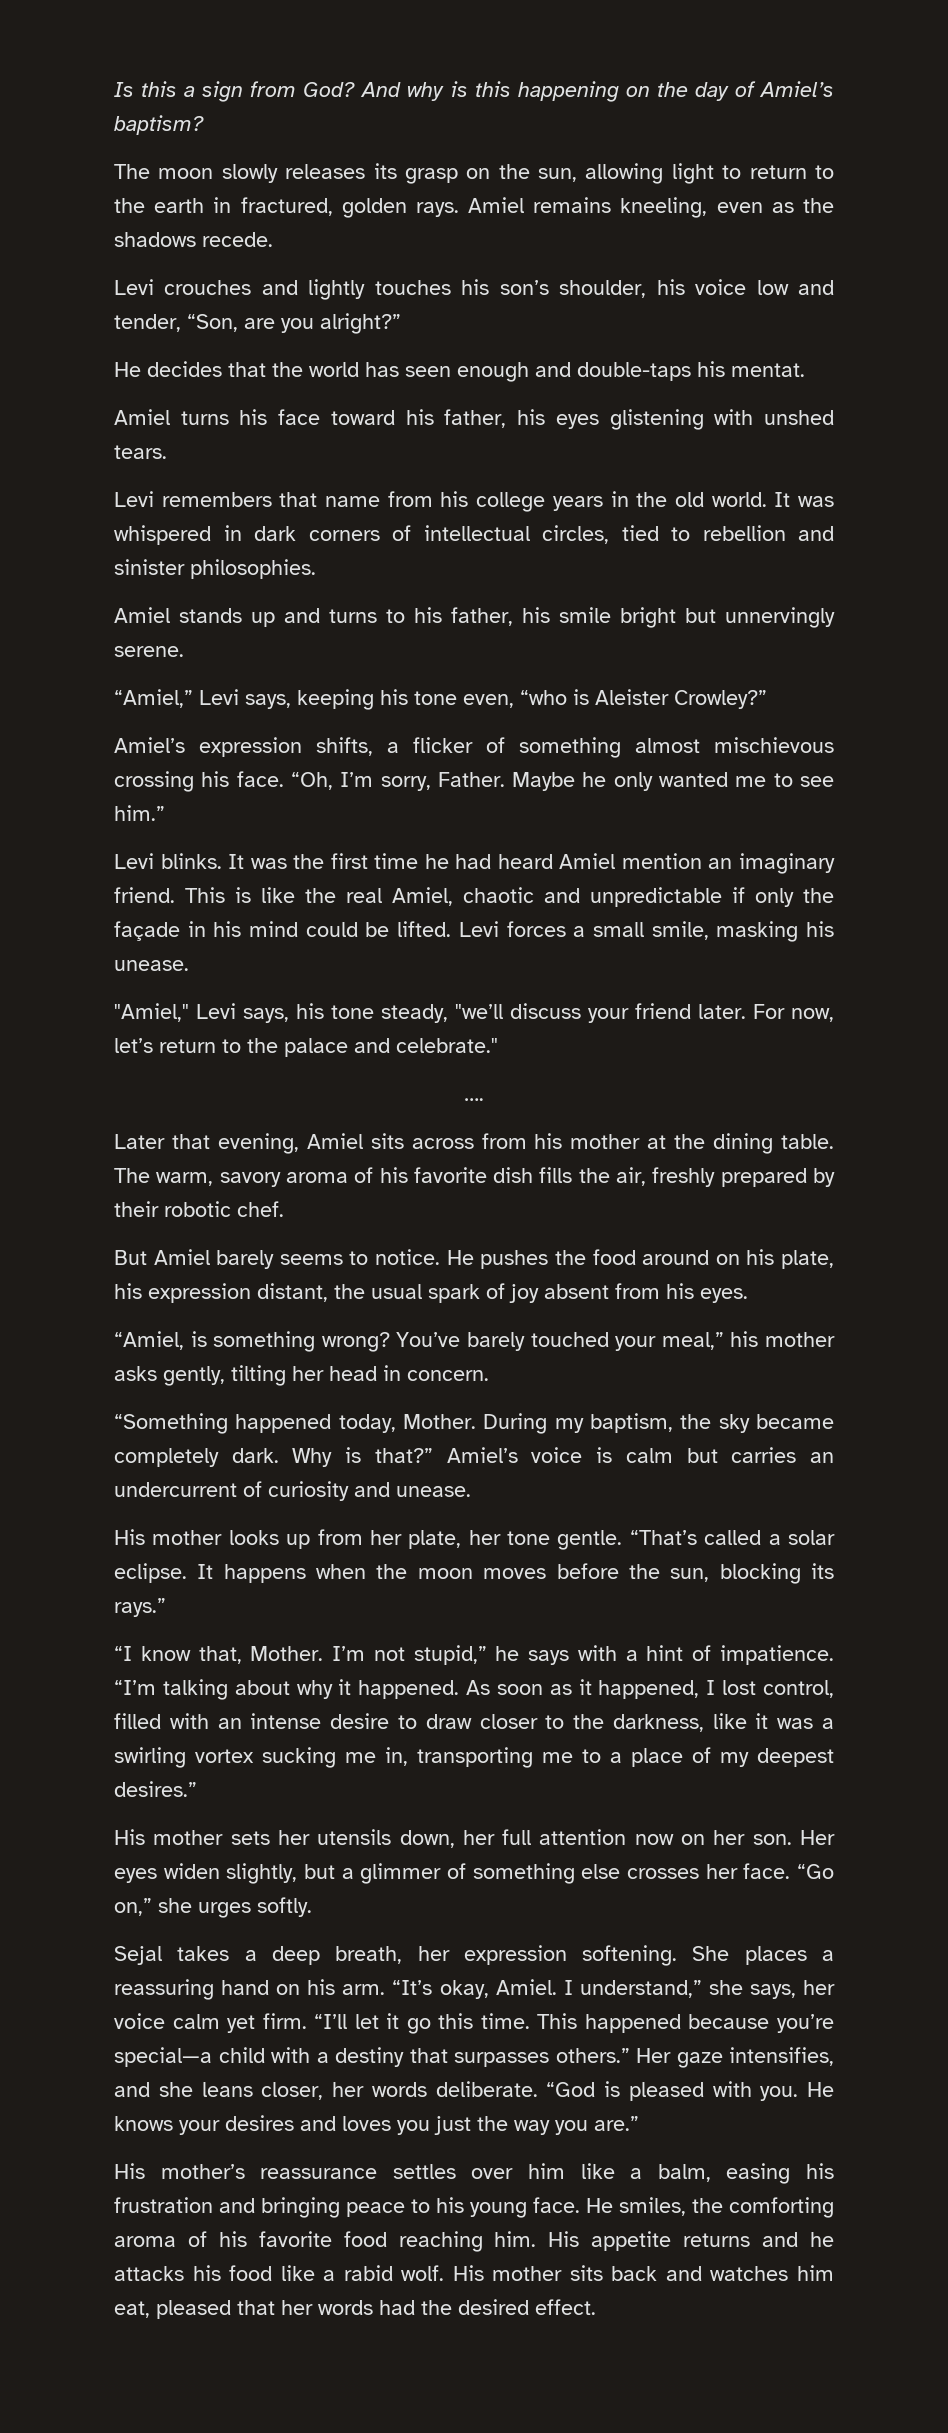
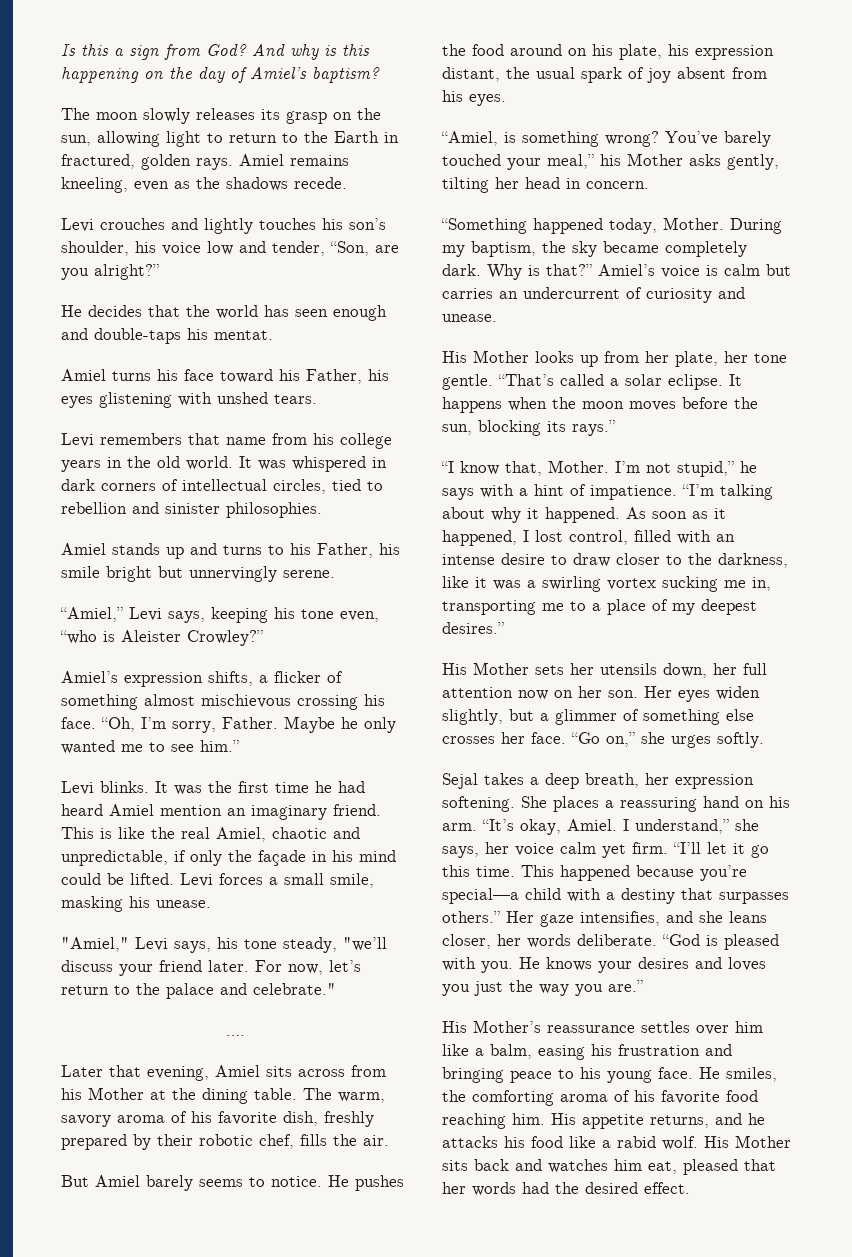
[154,198,205,213] earth -> [334,131,379,143] Earth
[444,409,507,428] father, -> [306,369,362,384] Father,
[451,607,513,626] father, -> [317,543,373,558] Father,
[590,887,722,907] unpredictable -> [61,850,168,866] unpredictable,
[570,1134,641,1149] mother -> [88,1087,144,1100] Mother
[493,1167,647,1186] dish fills the air, -> [283,1111,318,1126] dish,
[237,1201,284,1217] chef. -> [259,1134,389,1149] chef, fills the air.
[765,1332,836,1347] mother -> [627,153,683,166] Mother
[152,1530,223,1545] mother -> [473,350,529,363] Mother
[153,1830,224,1845] mother -> [473,662,529,675] Mother
[160,2164,245,2179] mother’s -> [473,1020,541,1033] Mother’s
[683,2233,751,2247] returns -> [650,1115,709,1128] returns,
[492,2266,563,2281] mother -> [735,1135,791,1148] Mother

